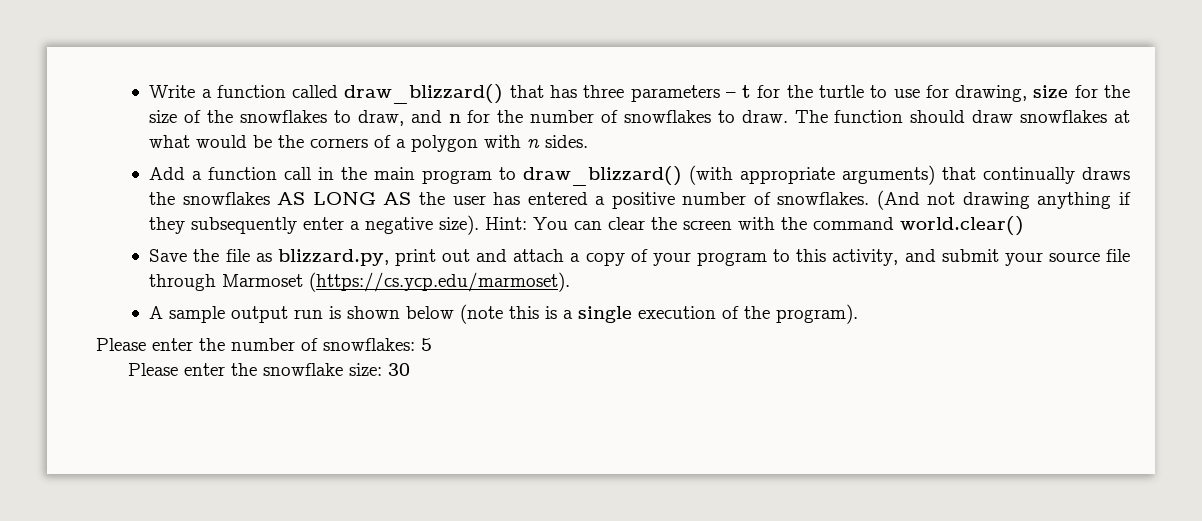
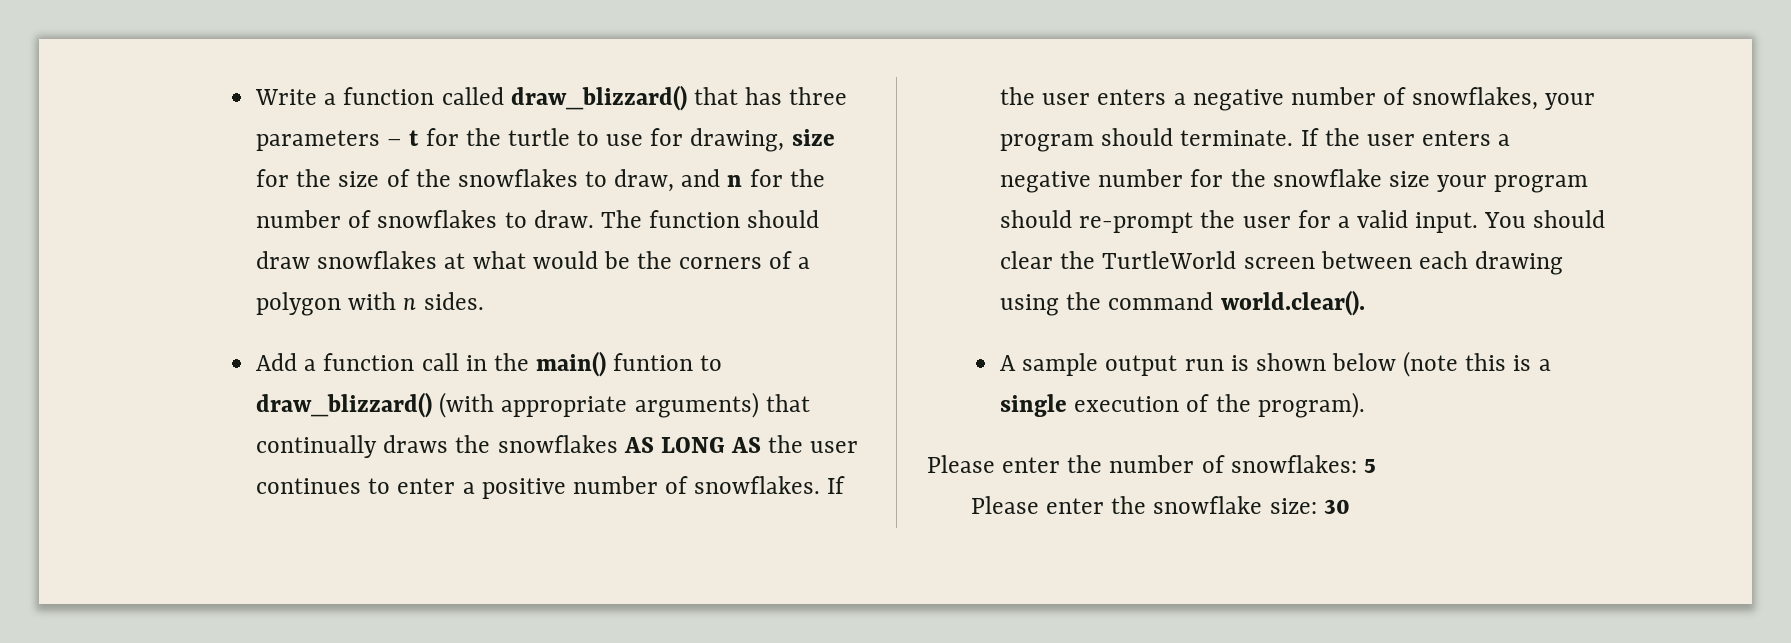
[374,167,493,184] main program -> [535,351,694,377] main() funtion
[493,192,588,205] has entered -> [256,478,456,494] continues to enter
[876,190,1131,210] [149,215,1025,236] [149,249,1130,266] [149,272,571,292] (And not drawing anything if they subsequently enter a negative size). Hint: You can clear the screen with the command world.clear() // Save the file as blizzard.py, print out and attach a copy of your program to this activity, and submit your source file through Marmoset (https://cs.ycp.edu/marmoset). -> [827,476,846,494] [1000,87,1596,111] [1000,128,1511,152] [1000,169,1589,193] [1000,210,1606,233] [1000,251,1563,275] [1000,290,1365,316] If the user enters a negative number of snowflakes, your program should terminate. If the user enters a negative number for the snowflake size your program should re-prompt the user for a valid input. You should clear the TurtleWorld screen between each drawing using the command world.clear().

